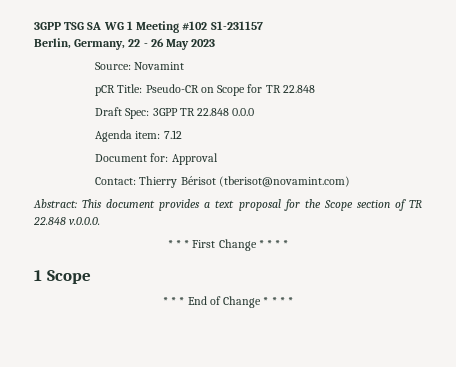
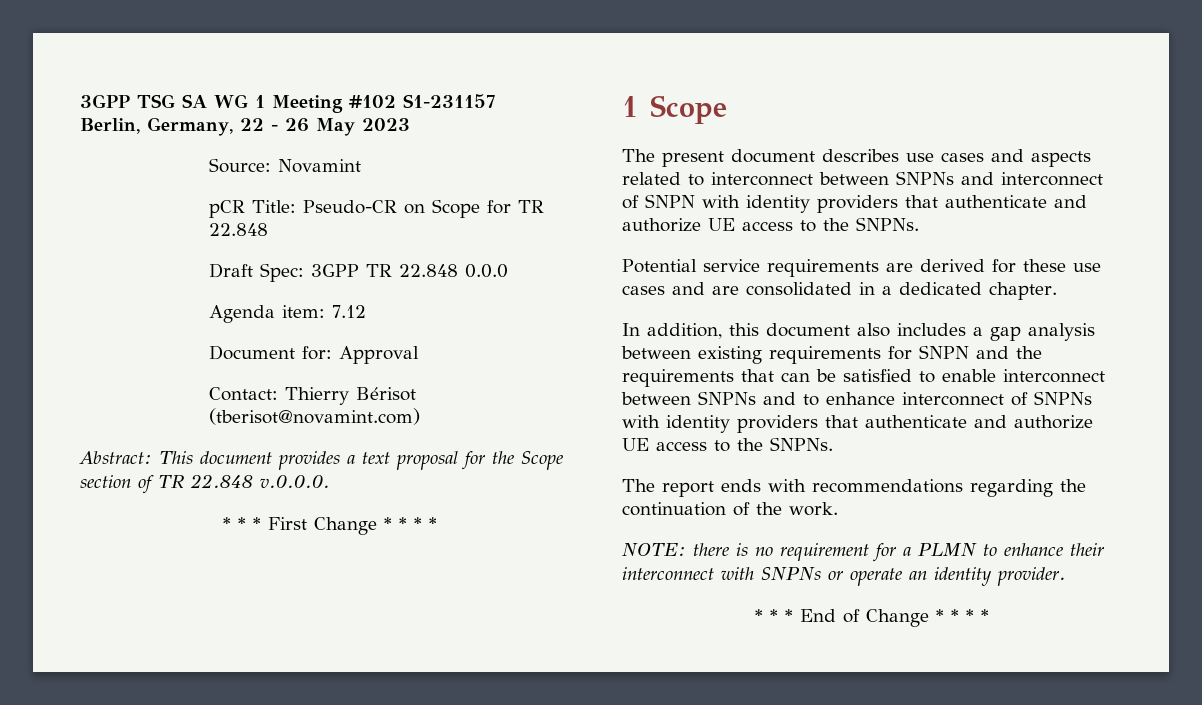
(91, 277) none -> [622,149,1091,167] [622,171,1103,186] [622,194,1087,213] [622,217,919,232] [622,259,1101,277] [622,282,1057,300] [622,323,1095,341] [621,345,1042,364] [622,369,1105,387] [621,391,1092,406] [622,415,1093,433] [622,437,833,452] [622,479,1086,497] [622,502,838,516] [622,543,1105,562] [622,567,1066,586] // The present document describes use cases and aspects related to interconnect between SNPNs and interconnect of SNPN with identity providers that authenticate and authorize UE access to the SNPNs. // Potential service requirements are derived for these use cases and are consolidated in a dedicated chapter. // In addition, this document also includes a gap analysis between existing requirements for SNPN and the requirements that can be satisfied to enable interconnect between SNPNs and to enhance interconnect of SNPNs with identity providers that authenticate and authorize UE access to the SNPNs. // The report ends with recommendations regarding the continuation of the work. // NOTE: there is no requirement for a PLMN to enhance their interconnect with SNPNs or operate an identity provider.

